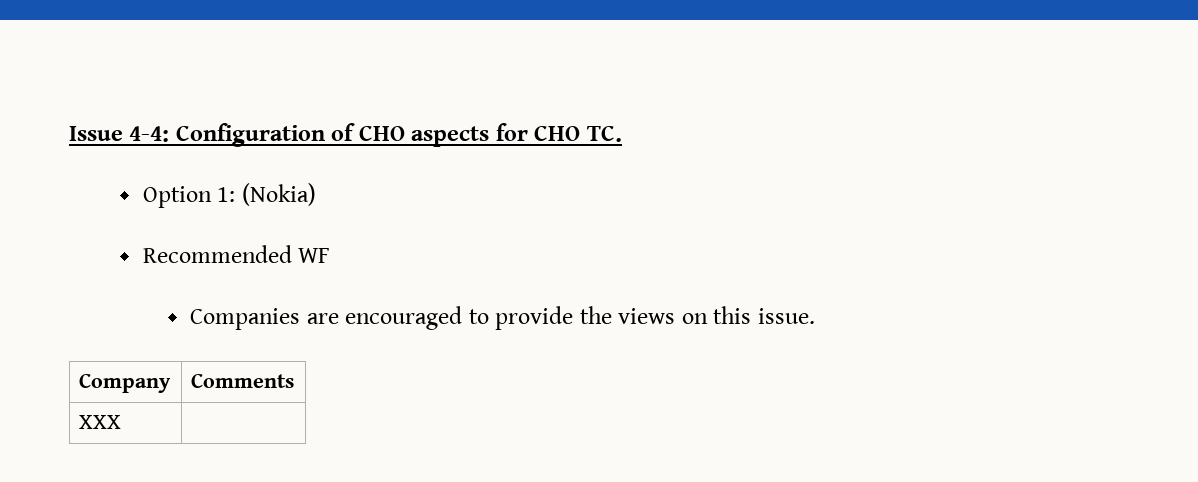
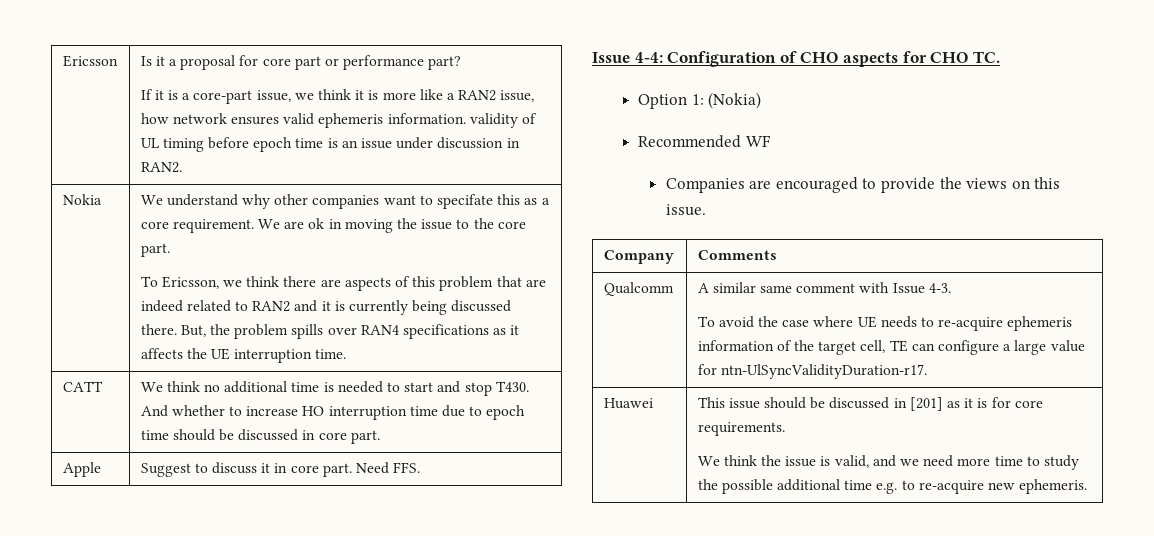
(69, 133) none -> [62,55,118,67] [140,55,462,70] [140,89,535,104] [140,113,538,128] [140,137,520,152] [140,162,182,173] [62,194,102,205] [140,194,550,209] [140,218,526,233] [140,243,170,257] [140,276,546,291] [140,300,512,315] [140,324,520,339] [140,348,347,363] [62,381,103,392] [140,381,529,396] [140,405,526,420] [140,429,380,444] [62,462,101,477] [140,462,421,477] Ericsson | Is it a proposal for core part or performance part? // If it is a core-part issue, we think it is more like a RAN2 issue, how network ensures valid ephemeris information. validity of UL timing before epoch time is an issue under discussion in RAN2. // Nokia | We understand why other companies want to specifate this as a core requirement. We are ok in moving the issue to the core part. // To Ericsson, we think there are aspects of this problem that are indeed related to RAN2 and it is currently being discussed there. But, the problem spills over RAN4 specifications as it affects the UE interruption time. // CATT | We think no additional time is needed to start and stop T430. And whether to increase HO interruption time due to epoch time should be discussed in core part. // Apple | Suggest to discuss it in core part. Need FFS. //
[79,415,122,429] XXX | -> [603,282,674,296] [697,282,951,294] [697,316,1073,331] [697,340,1085,355] [697,364,927,379] [603,398,653,409] [697,397,1043,411] [697,422,785,436] [697,455,1079,470] [697,479,1088,494] Qualcomm | A similar same comment with Issue 4-3. // To avoid the case where UE needs to re-acquire ephemeris information of the target cell, TE can configure a large value for ntn-UlSyncValidityDuration-r17. // Huawei | This issue should be discussed in [201] as it is for core requirements. // We think the issue is valid, and we need more time to study the possible additional time e.g. to re-acquire new ephemeris.

